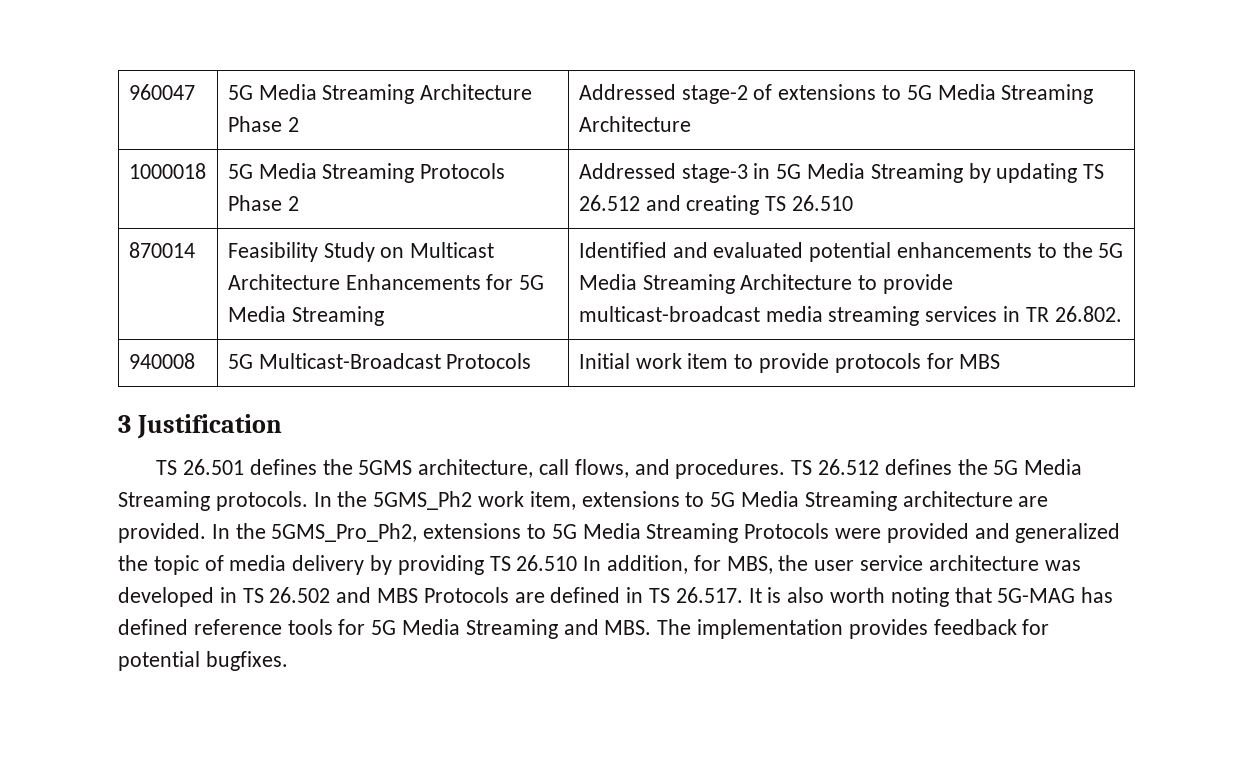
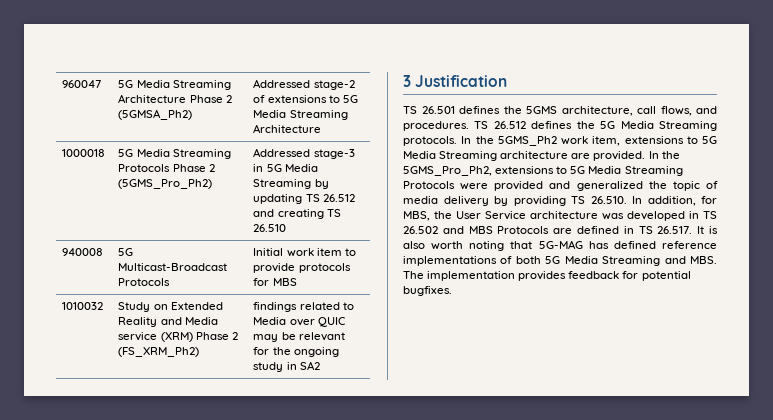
(299, 124) none -> [118,109,193,120] (5GMSA_Ph2)
(299, 203) none -> [118,179,213,189] (5GMS_Pro_Ph2)
[128,242,195,258] [227,242,495,262] [227,274,545,290] [227,306,384,326] [578,242,1124,262] [578,274,954,294] [578,306,1122,326] // 870014 | Feasibility Study on Multicast Architecture Enhancements for 5G Media Streaming | Identified and evaluated potential enhancements to the 5G Media Streaming Architecture to provide multicast-broadcast media streaming services in TR 26.802. -> (287, 228) none
(1001, 361) none -> [62,302,104,310] [118,302,223,312] [118,317,218,327] [118,332,238,342] [118,347,200,357] [253,302,354,312] [253,317,345,327] [253,332,345,342] [253,347,339,357] [253,361,320,372] // 1010032 | Study on Extended Reality and Media service (XRM) Phase 2 (FS_XRM_Ph2) | findings related to Media over QUIC may be relevant for the ongoing study in SA2
[516,555,578,571] 26.510 -> [590,196,627,204] 26.510.
[814,555,924,571] user service -> [456,211,526,220] User Service
[287,619,366,635] tools for -> [403,256,541,266] implementations of both

